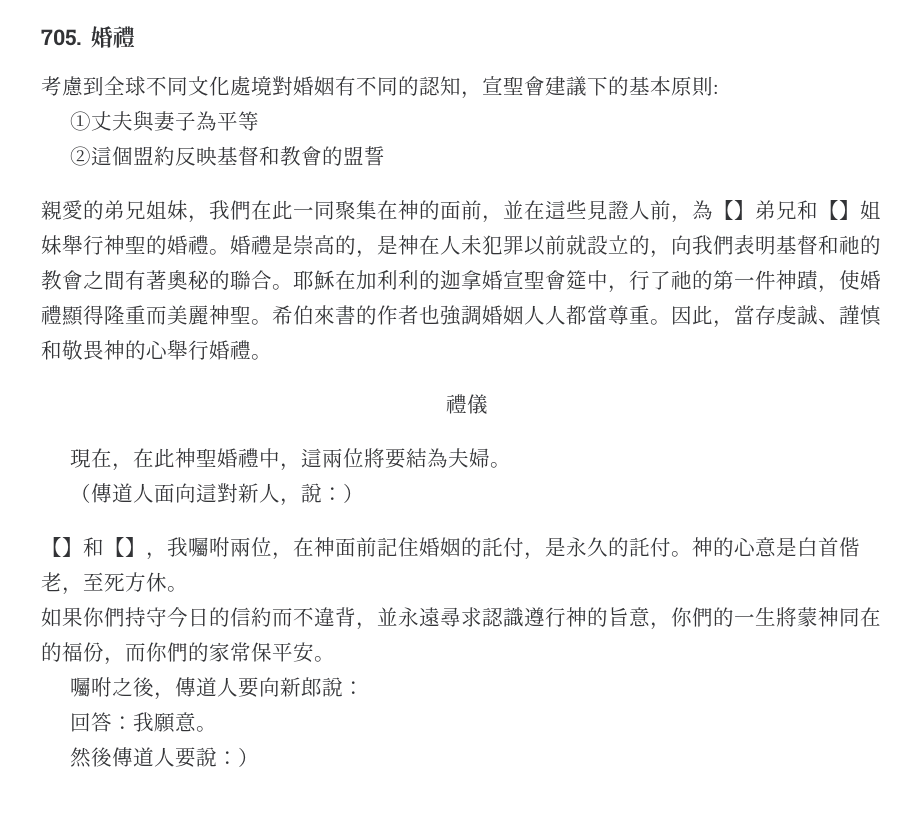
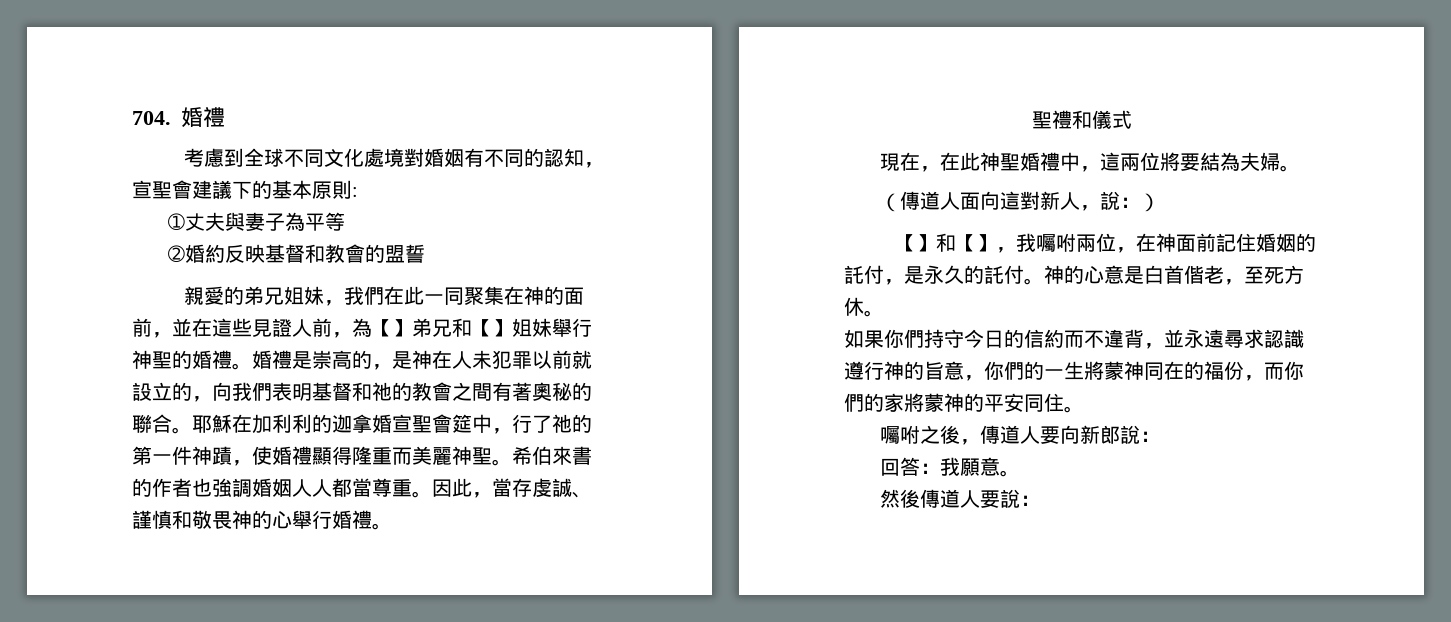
[41,29,81,46] 705. -> [132,111,171,125] 704.
[90,146,154,166] 這個盟 -> [185,244,206,263] 婚
[446,394,467,414] 禮 -> [1031,110,1092,129] 聖禮和
(488, 404) none -> [1111,110,1132,129] 式
[230,642,314,663] 常保平安 -> [904,393,1064,412] 將蒙神的平安同住
[237,747,259,767] ） -> (1041, 500) none

